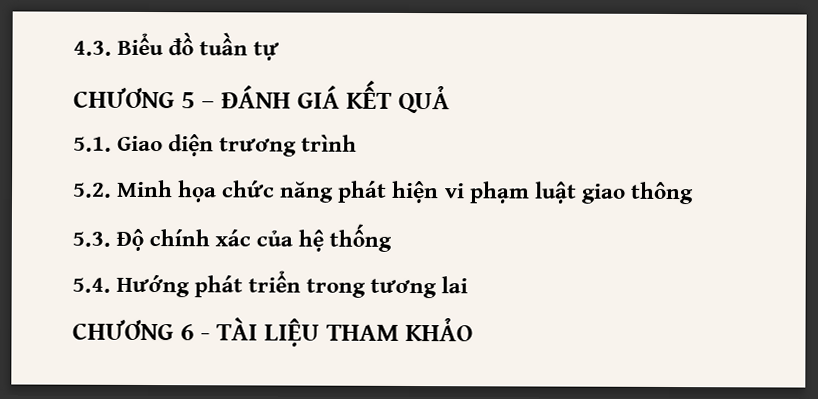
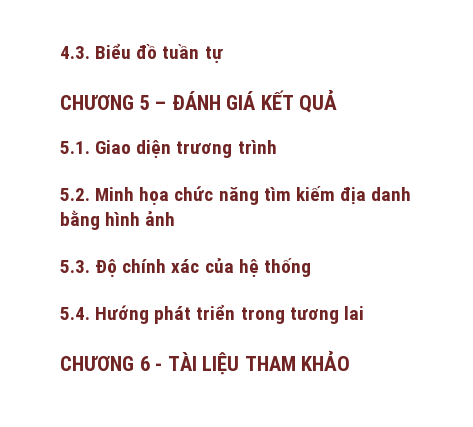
[337,180,694,205] phát hiện vi phạm luật giao thông -> [263,186,412,205] [60,210,176,230] tìm kiếm địa danh bằng hình ảnh

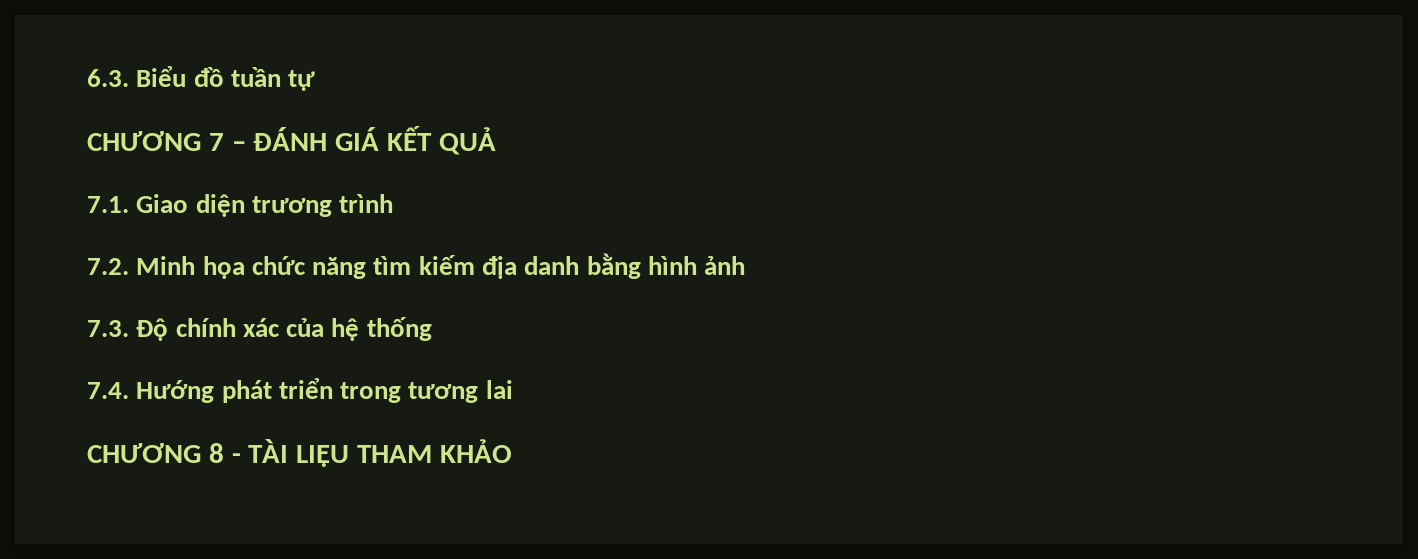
[60,46,90,59] 4.3. -> [87,69,129,87] 6.3.
[139,95,150,110] 5 -> [208,133,224,151] 7
[60,141,90,154] 5.1. -> [87,196,129,213] 7.1.
[60,188,90,201] 5.2. -> [87,258,129,275] 7.2.
[60,260,90,273] 5.3. -> [87,320,129,337] 7.3.
[60,307,90,320] 5.4. -> [87,382,129,399] 7.4.
[139,356,150,371] 6 -> [208,443,224,463] 8

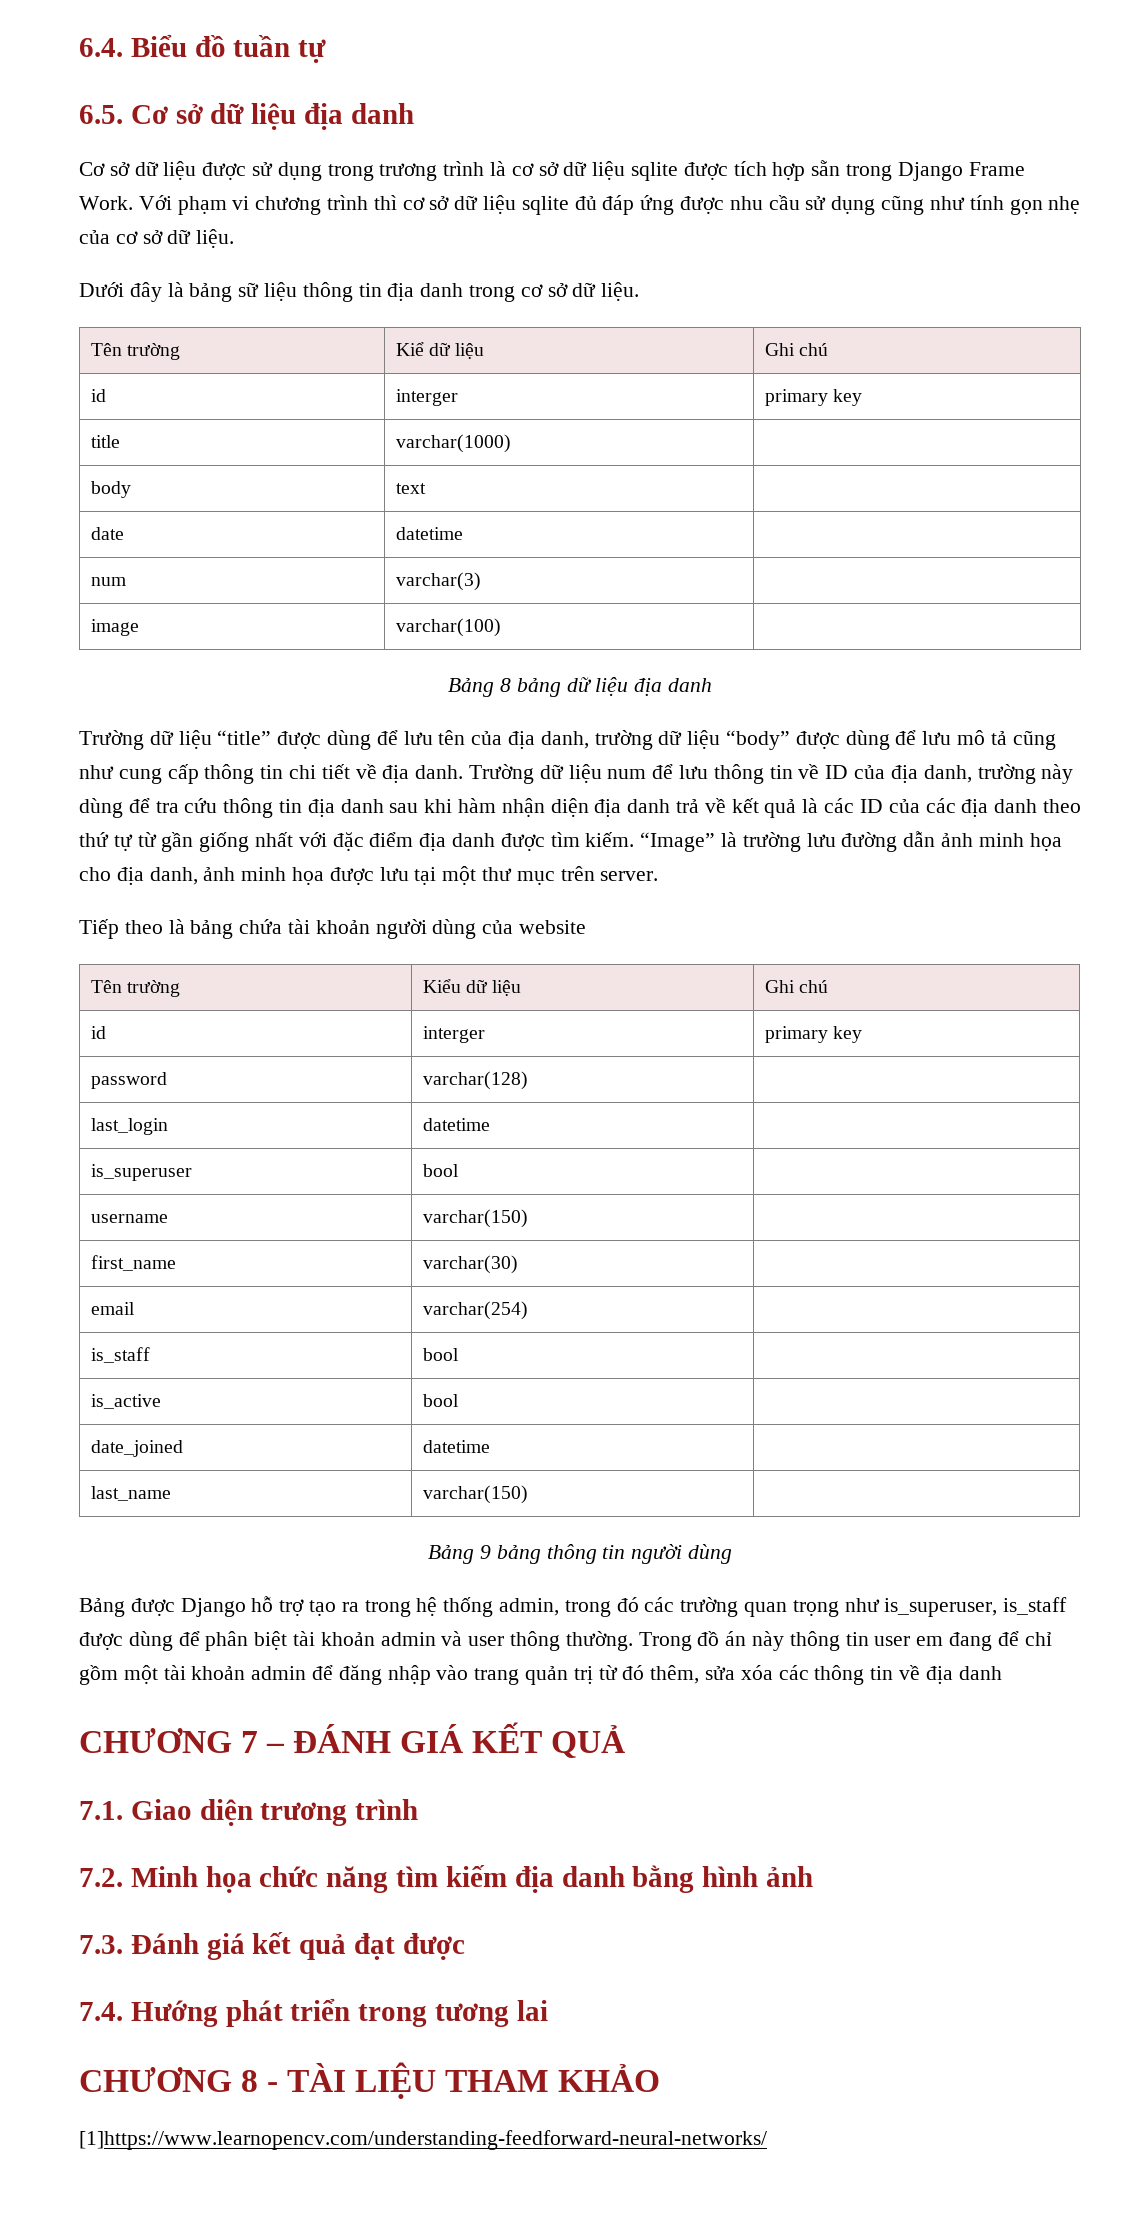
[87,69,129,87] 6.3. -> [79,38,123,57] 6.4.
(316, 80) none -> [79,103,414,130] [79,160,1025,181] [79,195,1081,215] [79,229,235,248] [79,282,640,302] [90,343,180,360] [395,342,485,359] [764,343,828,356] [90,389,106,402] [395,389,458,406] [764,389,862,406] [90,435,120,448] [395,434,511,453] [90,481,131,498] [395,483,426,494] [90,527,124,540] [395,527,463,540] [90,577,126,586] [395,572,481,591] [90,619,139,636] [395,618,501,637] [448,677,712,697] [79,730,1056,750] [79,764,1074,784] [79,798,1081,818] [79,831,1062,852] [79,866,659,885] [79,919,587,939] [90,980,180,997] [422,979,522,996] [764,980,828,993] [90,1026,106,1039] [422,1026,485,1043] [764,1026,862,1043] [90,1072,167,1089] [422,1071,528,1090] [90,1118,168,1135] [422,1118,490,1131] [90,1164,192,1181] [422,1164,459,1177] [90,1214,168,1223] [422,1209,528,1228] [90,1255,176,1271] [422,1255,518,1274] [90,1302,135,1315] [422,1301,528,1320] [90,1347,150,1363] [422,1348,459,1361] [90,1394,161,1409] [422,1394,459,1407] [90,1440,183,1457] [422,1440,490,1453] [90,1486,171,1501] [422,1485,528,1504] [428,1544,732,1564] [79,1596,1068,1617] [79,1631,1052,1651] [79,1665,1002,1685] // 6.5. Cơ sở dữ liệu địa danh // Cơ sở dữ liệu được sử dụng trong trương trình là cơ sở dữ liệu sqlite được tích hợp sẵn trong Django Frame Work. Với phạm vi chương trình thì cơ sở dữ liệu sqlite đủ đáp ứng được nhu cầu sử dụng cũng như tính gọn nhẹ của cơ sở dữ liệu. // Dưới đây là bảng sữ liệu thông tin địa danh trong cơ sở dữ liệu. // Tên trường | Kiể dữ liệu | Ghi chú // id | interger | primary key // title | varchar(1000) | // body | text | // date | datetime | // num | varchar(3) | // image | varchar(100) | // Bảng 8 bảng dữ liệu địa danh // Trường dữ liệu “title” được dùng để lưu tên của địa danh, trường dữ liệu “body” được dùng để lưu mô tả cũng như cung cấp thông tin chi tiết về địa danh. Trường dữ liệu num để lưu thông tin về ID của địa danh, trường này dùng để tra cứu thông tin địa danh sau khi hàm nhận diện địa danh trả về kết quả là các ID của các địa danh theo thứ tự từ gần giống nhất với đặc điểm địa danh được tìm kiếm. “Image” là trường lưu đường dẫn ảnh minh họa cho địa danh, ảnh minh họa được lưu tại một thư mục trên server. // Tiếp theo là bảng chứa tài khoản người dùng của website // Tên trường | Kiểu dữ liệu | Ghi chú // id | interger | primary key // password | varchar(128) | // last_login | datetime | // is_superuser | bool | // username | varchar(150) | // first_name | varchar(30) | // email | varchar(254) | // is_staff | bool | // is_active | bool | // date_joined | datetime | // last_name | varchar(150) | // Bảng 9 bảng thông tin người dùng // Bảng được Django hỗ trợ tạo ra trong hệ thống admin, trong đó các trường quan trọng như is_superuser, is_staff được dùng để phân biệt tài khoản admin và user thông thường. Trong đồ án này thông tin user em đang để chỉ gồm một tài khoản admin để đăng nhập vào trang quản trị từ đó thêm, sửa xóa các thông tin về địa danh
[136,317,432,341] Độ chính xác của hệ thống -> [130,1932,465,1960] Đánh giá kết quả đạt được
(512, 451) none -> [79,2130,767,2150] // [1]https://www.learnopencv.com/understanding-feedforward-neural-networks/

